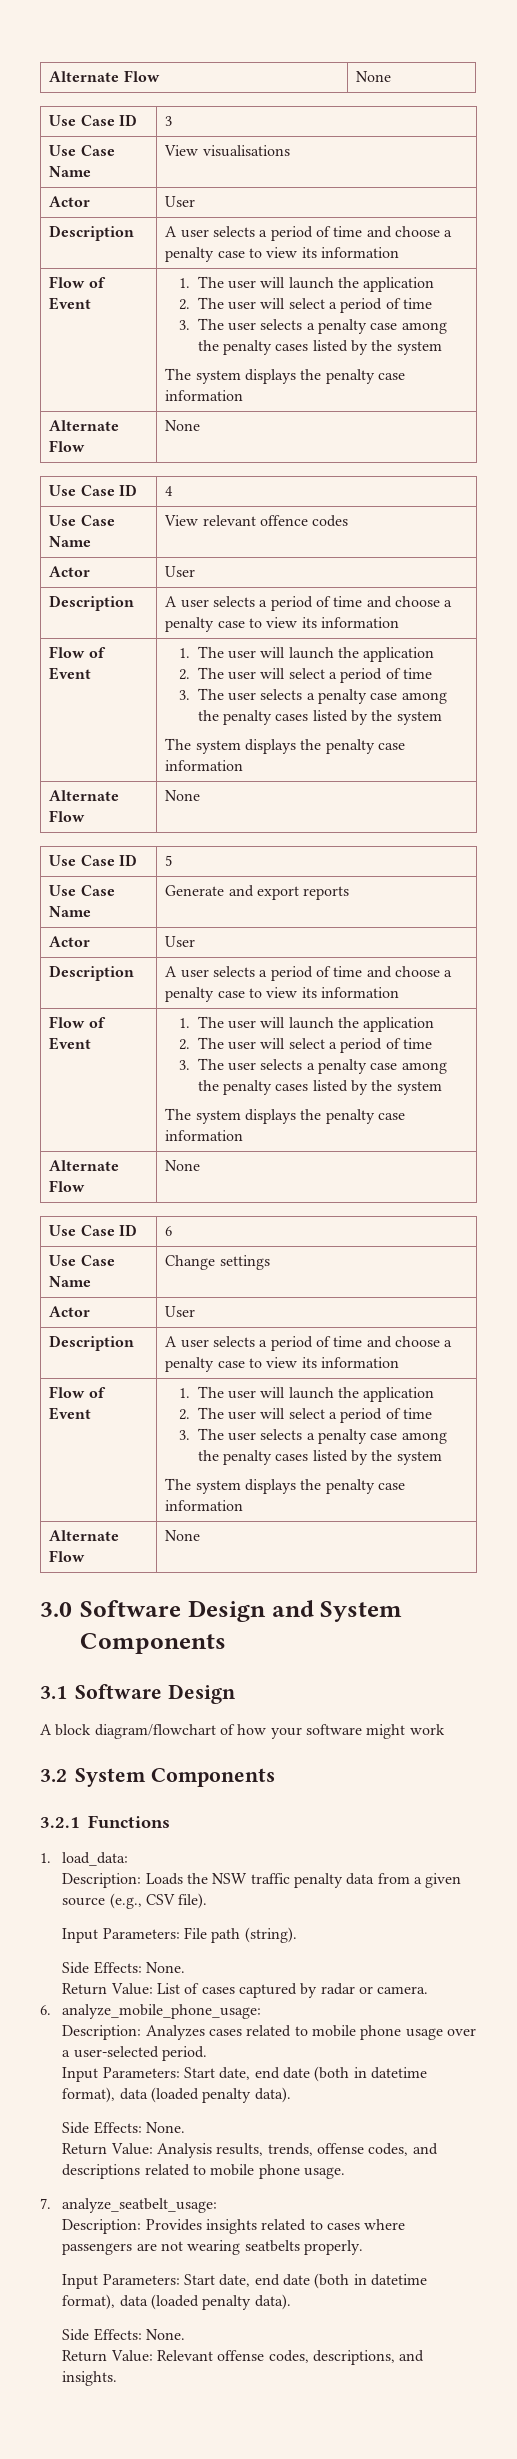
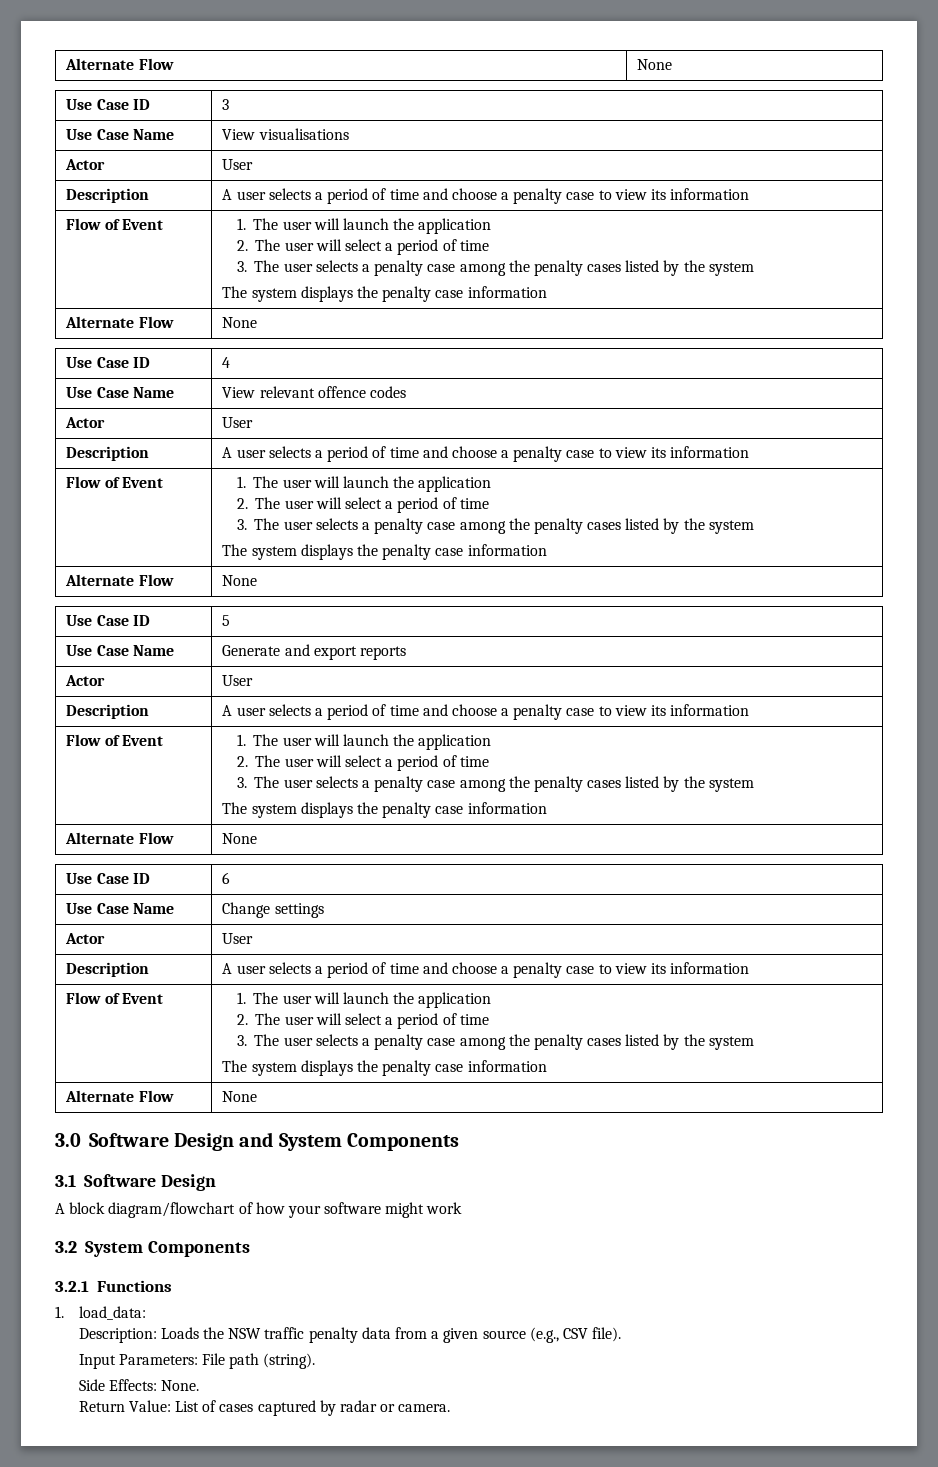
[40,2004,262,2019] [62,2025,476,2040] [62,2046,207,2061] [62,2066,427,2082] [62,2087,291,2103] [62,2121,185,2134] [62,2143,438,2158] [62,2164,345,2179] [40,2198,218,2213] [62,2219,406,2234] [62,2240,363,2255] [62,2273,427,2289] [62,2294,291,2310] [62,2328,185,2341] [62,2350,425,2365] [62,2371,118,2386] // 6. analyze_mobile_phone_usage: // Description: Analyzes cases related to mobile phone usage over a user-selected period. // Input Parameters: Start date, end date (both in datetime format), data (loaded penalty data). // Side Effects: None. // Return Value: Analysis results, trends, offense codes, and descriptions related to mobile phone usage. // 7. analyze_seatbelt_usage: // Description: Provides insights related to cases where passengers are not wearing seatbelts properly. // Input Parameters: Start date, end date (both in datetime format), data (loaded penalty data). // Side Effects: None. // Return Value: Relevant offense codes, descriptions, and insights. -> (451, 1408) none

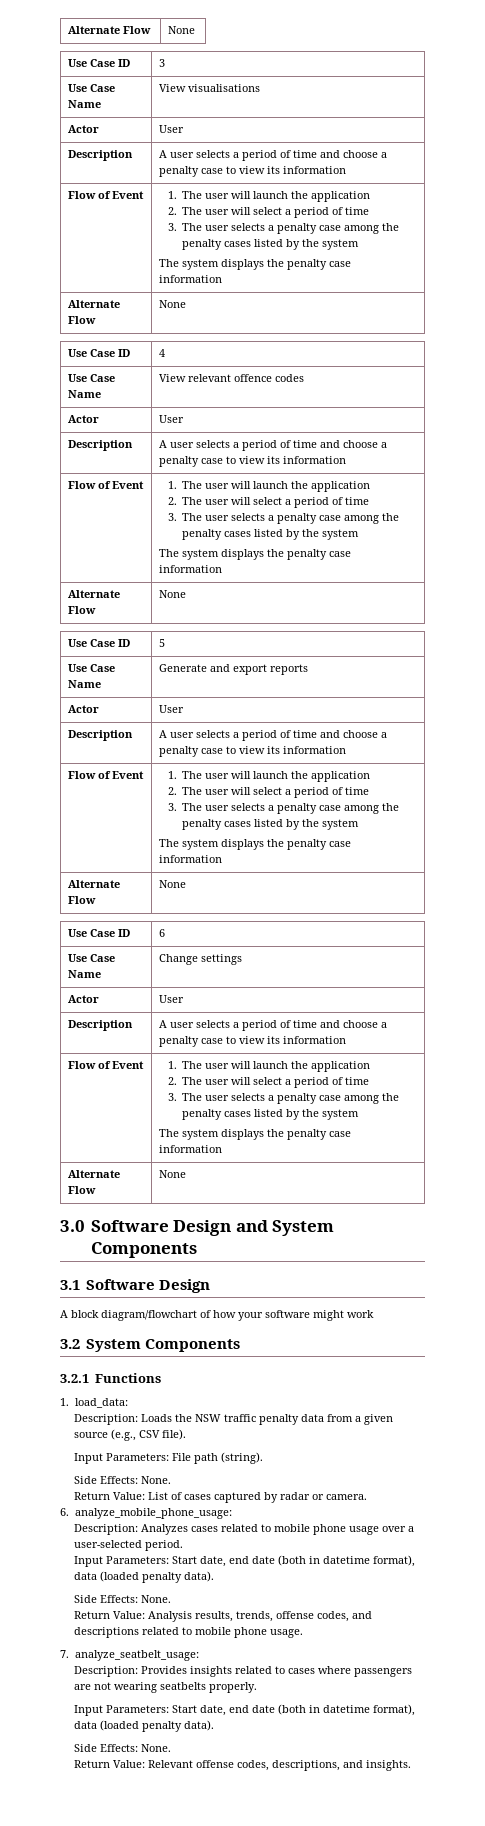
(451, 1408) none -> [60,1508,232,1519] [74,1524,415,1535] [74,1540,184,1551] [74,1555,416,1567] [74,1571,215,1583] [74,1595,172,1603] [74,1611,373,1622] [74,1627,304,1638] [60,1650,199,1661] [74,1666,413,1677] [74,1682,258,1693] [74,1704,416,1716] [74,1720,215,1732] [74,1744,172,1752] [74,1760,412,1771] // 6. analyze_mobile_phone_usage: // Description: Analyzes cases related to mobile phone usage over a user-selected period. // Input Parameters: Start date, end date (both in datetime format), data (loaded penalty data). // Side Effects: None. // Return Value: Analysis results, trends, offense codes, and descriptions related to mobile phone usage. // 7. analyze_seatbelt_usage: // Description: Provides insights related to cases where passengers are not wearing seatbelts properly. // Input Parameters: Start date, end date (both in datetime format), data (loaded penalty data). // Side Effects: None. // Return Value: Relevant offense codes, descriptions, and insights.

